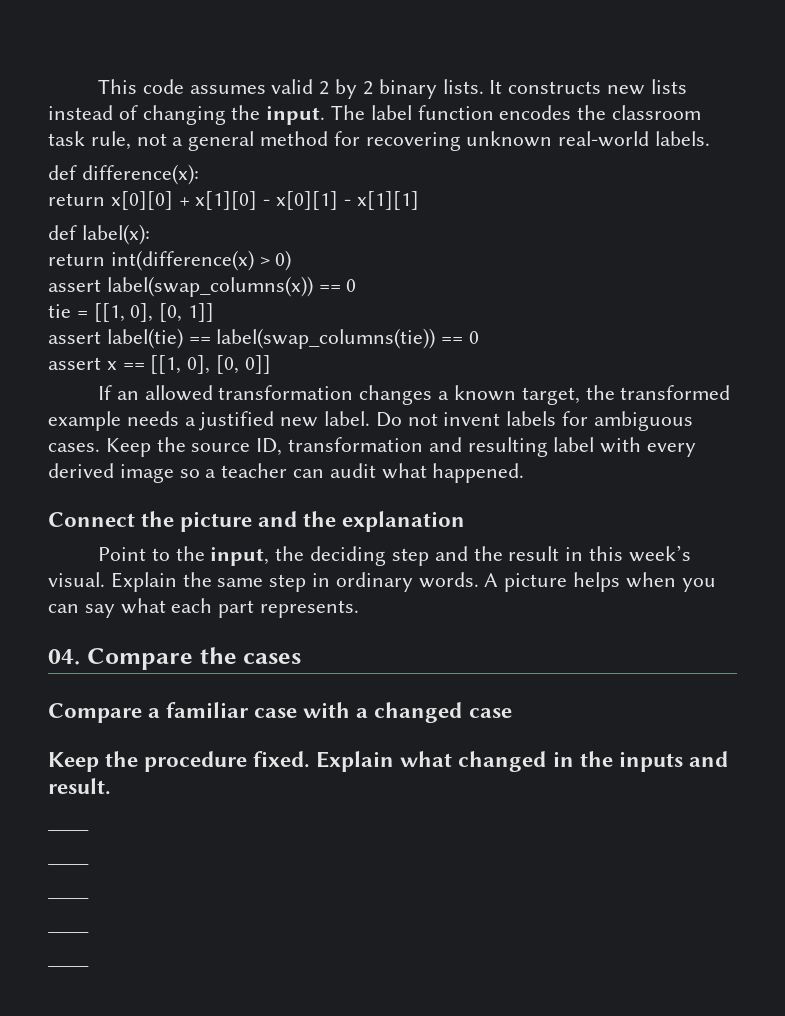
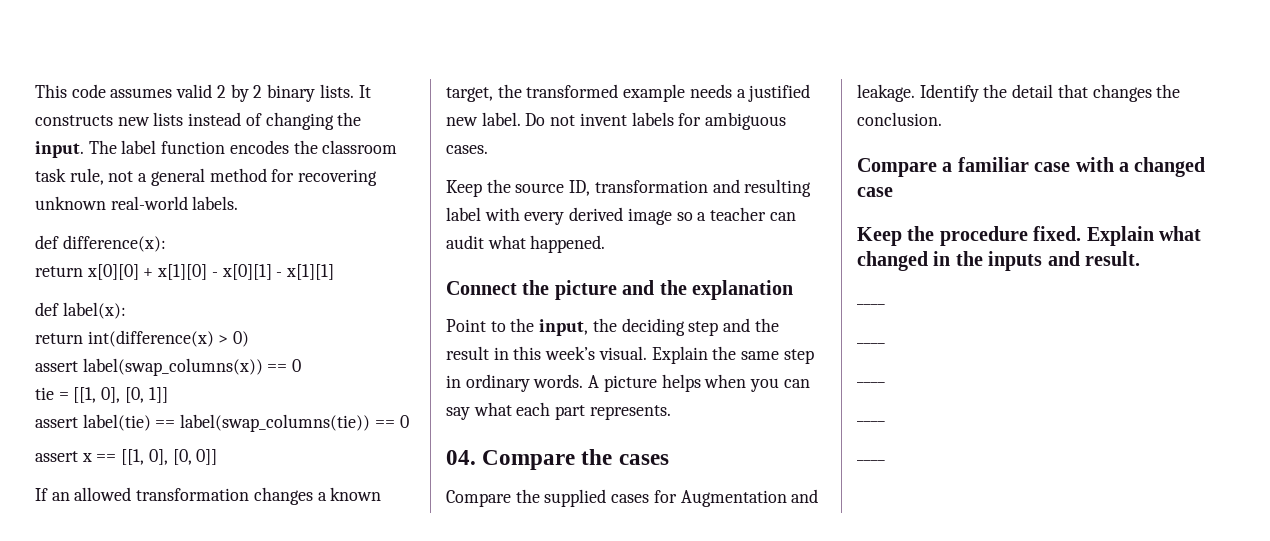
(100, 447) none -> (488, 149) //
(302, 658) none -> [446,489,819,507] [857,84,1181,102] [857,112,942,126] // Compare the supplied cases for Augmentation and leakage. Identify the detail that changes the conclusion.

